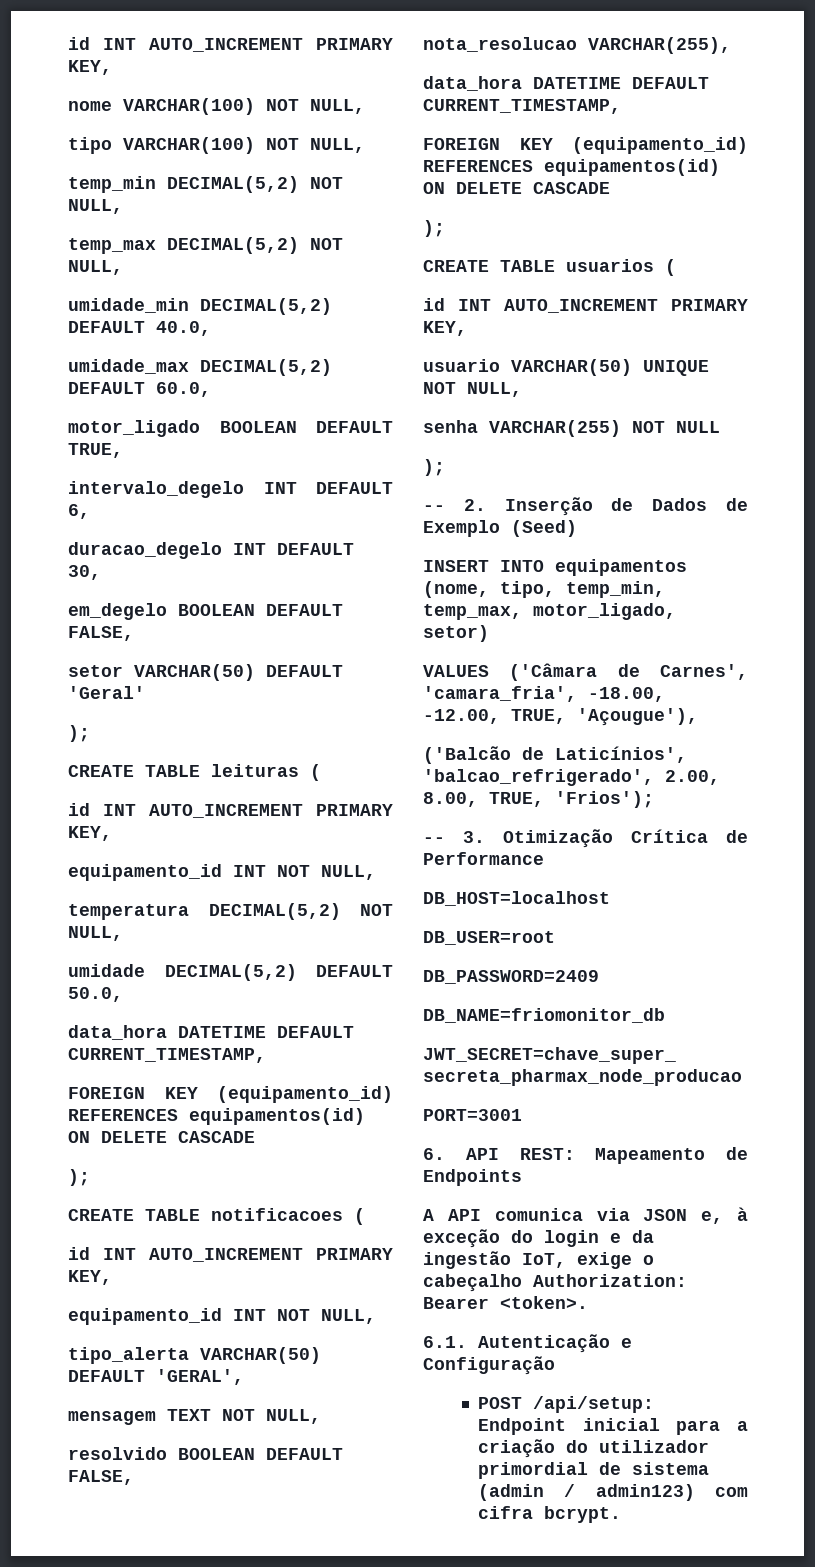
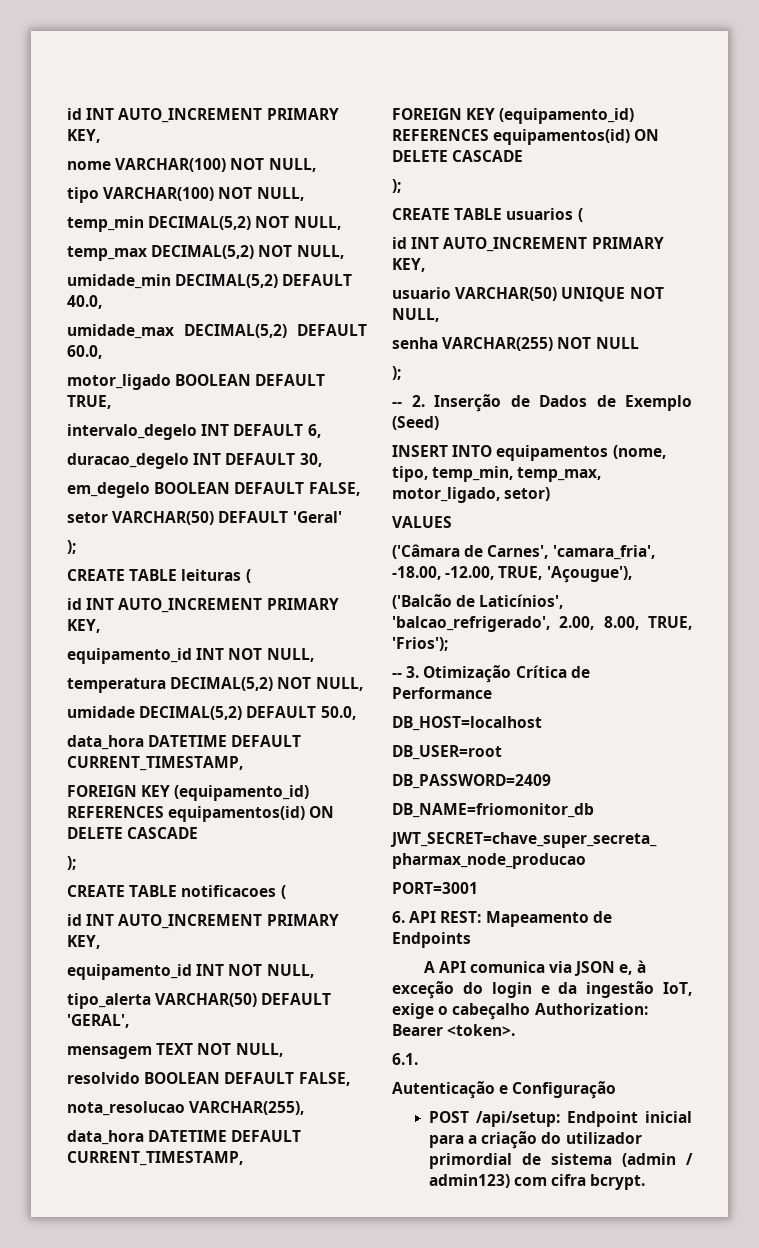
(489, 671) none -> (452, 522) //
(467, 1342) none -> (418, 1059) //

